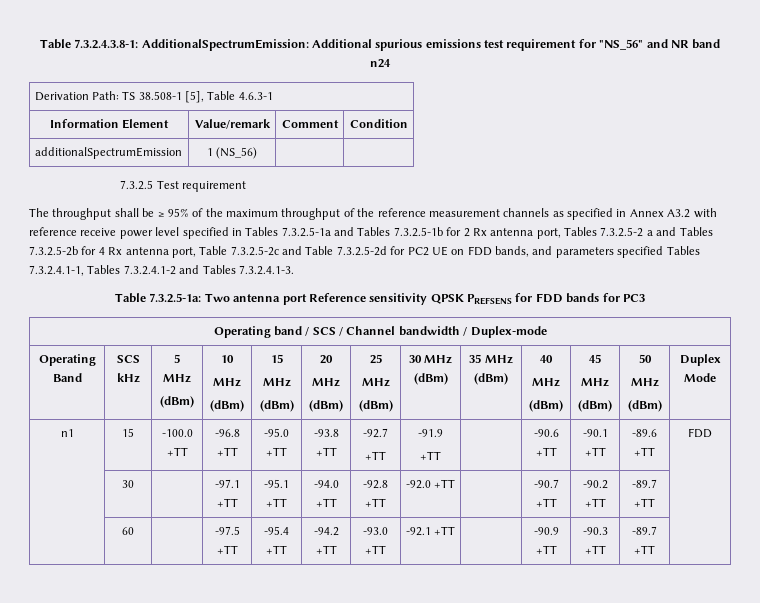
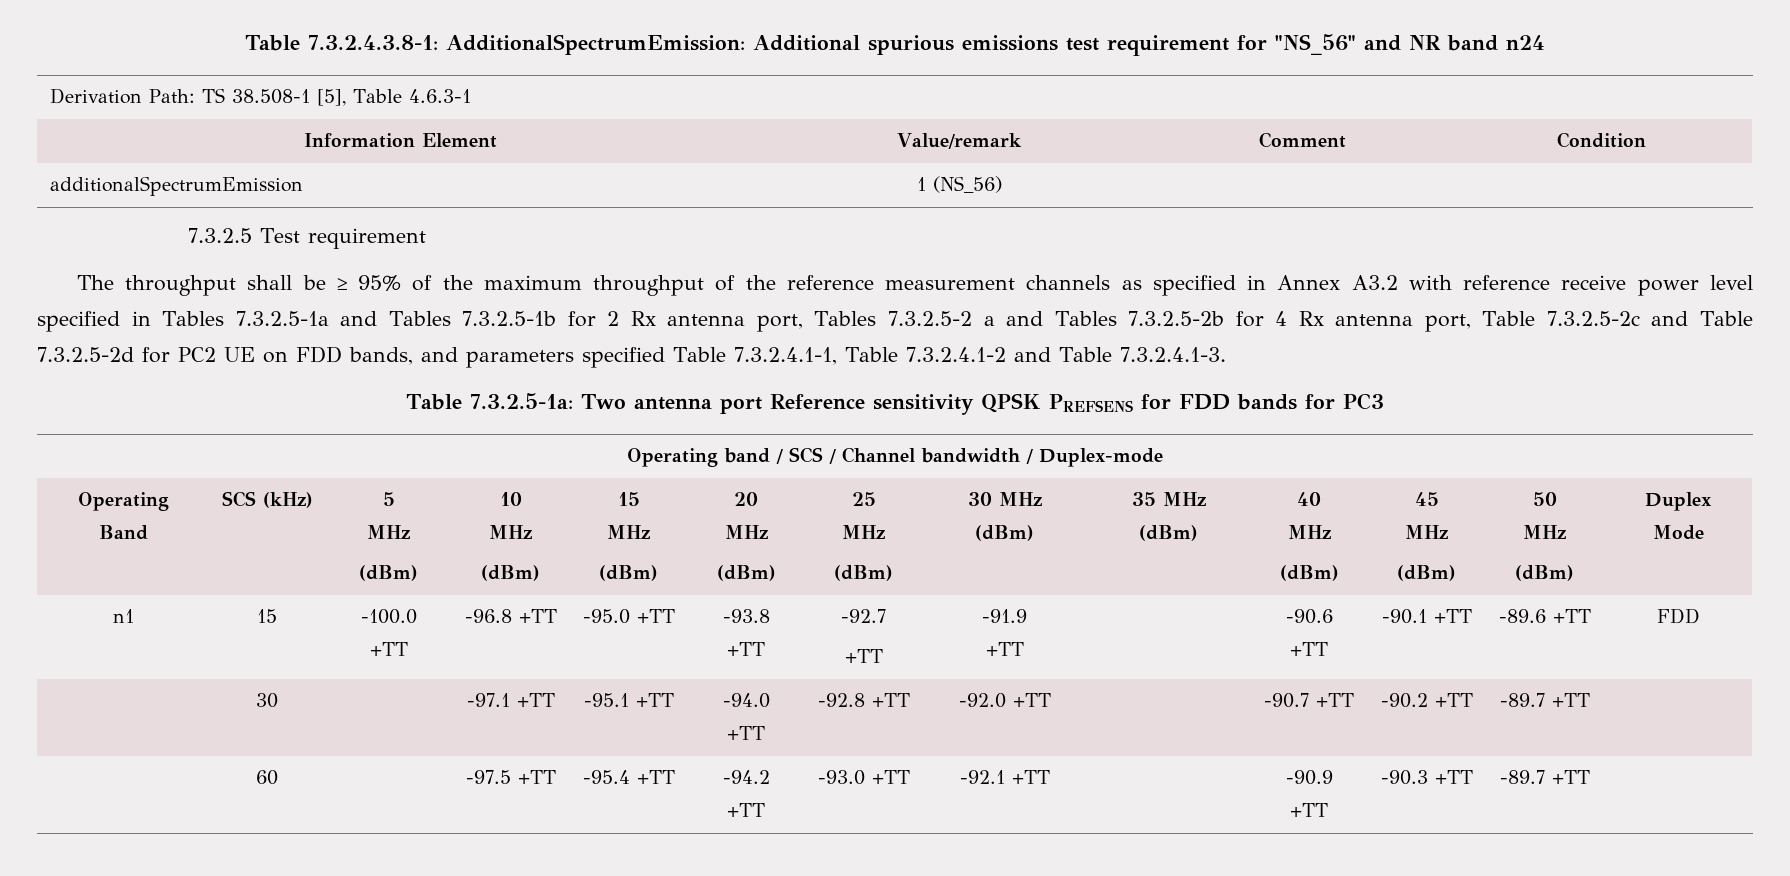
[666,246,700,255] [29,265,121,276] Tables 7.3.2.4.1-1, Tables -> [673,347,898,365] Table 7.3.2.4.1-1, Table
[202,265,236,274] Tables -> [1058,347,1112,362] Table
[116,373,140,383] kHz -> [262,492,313,508] (kHz)

